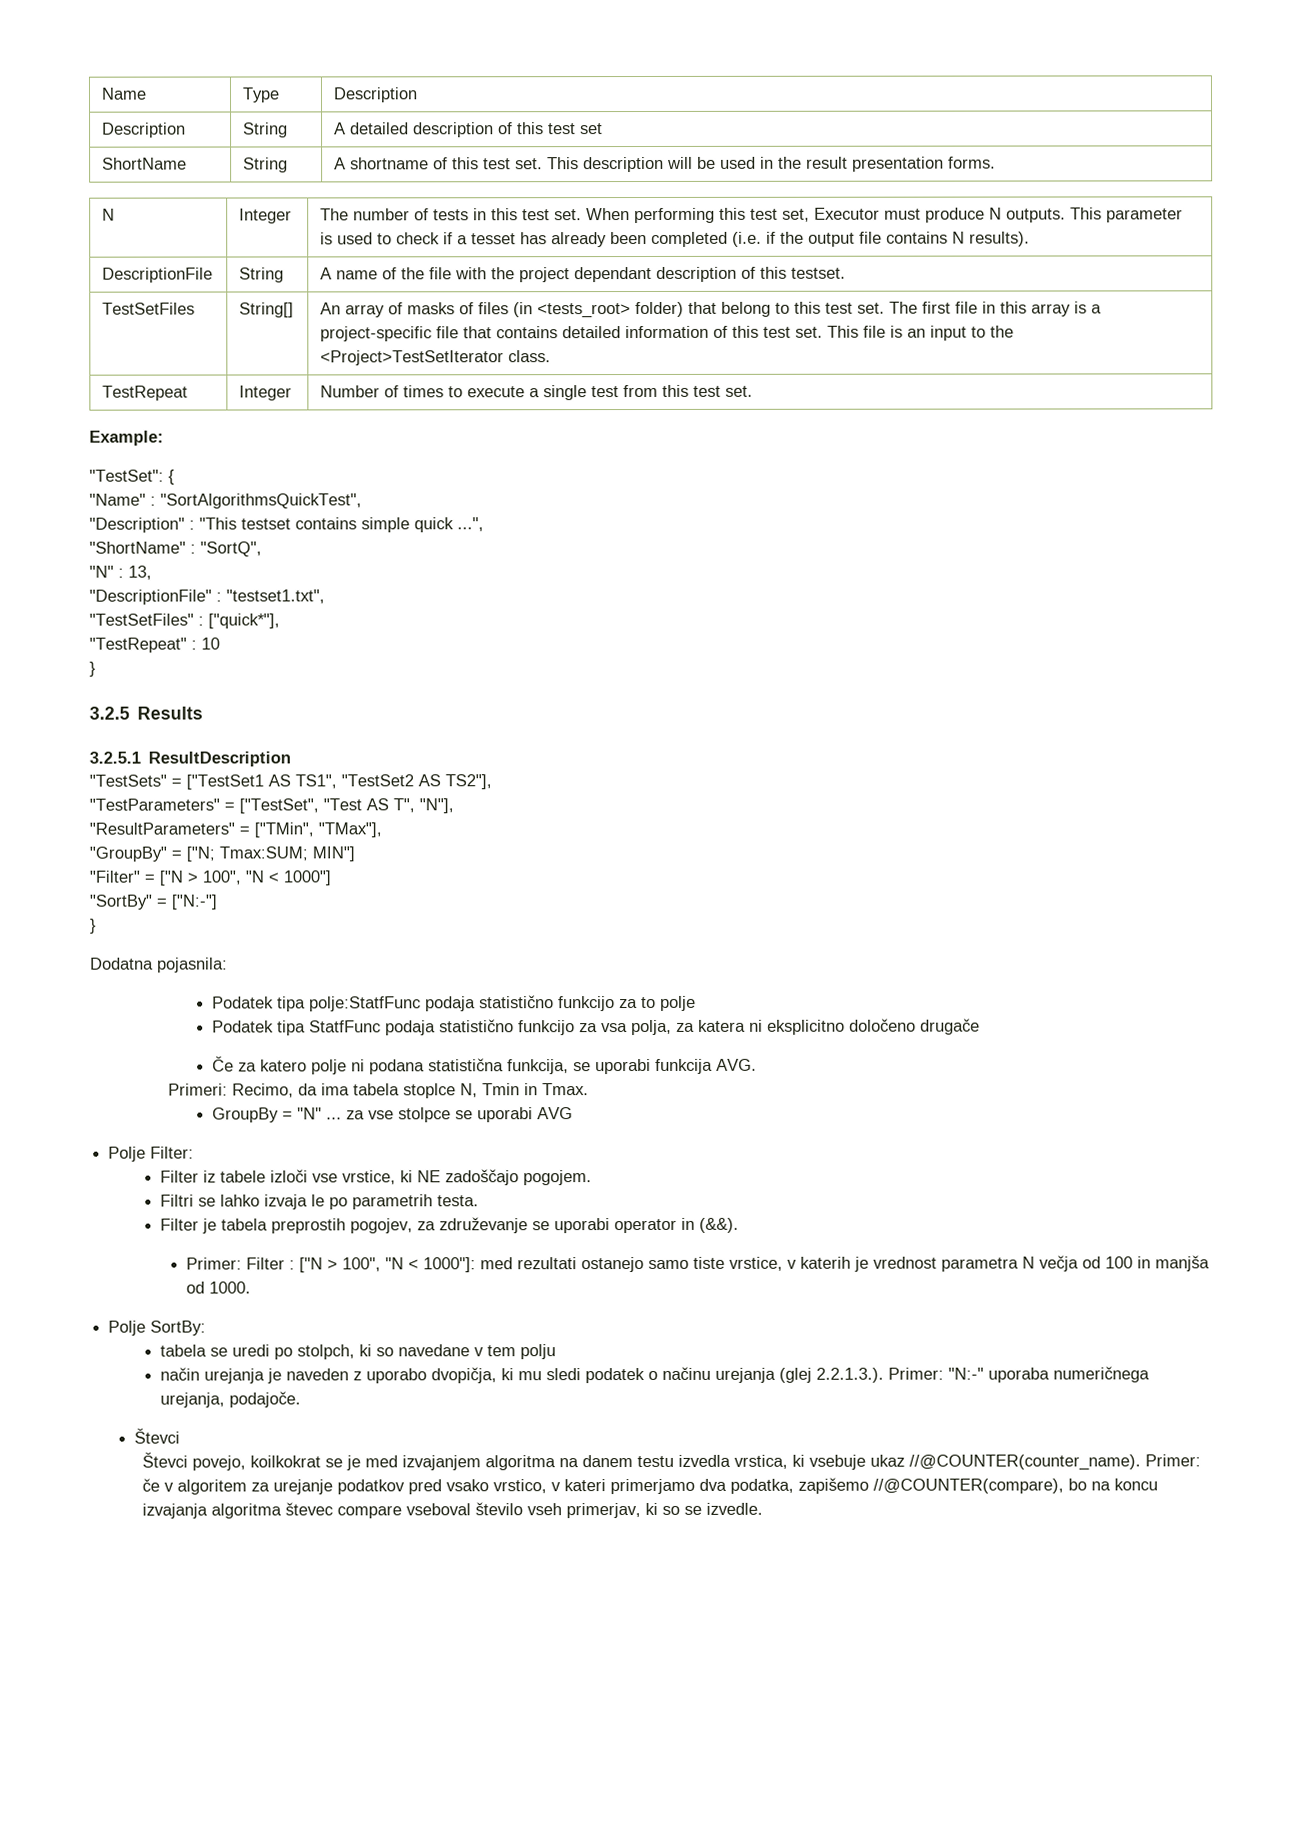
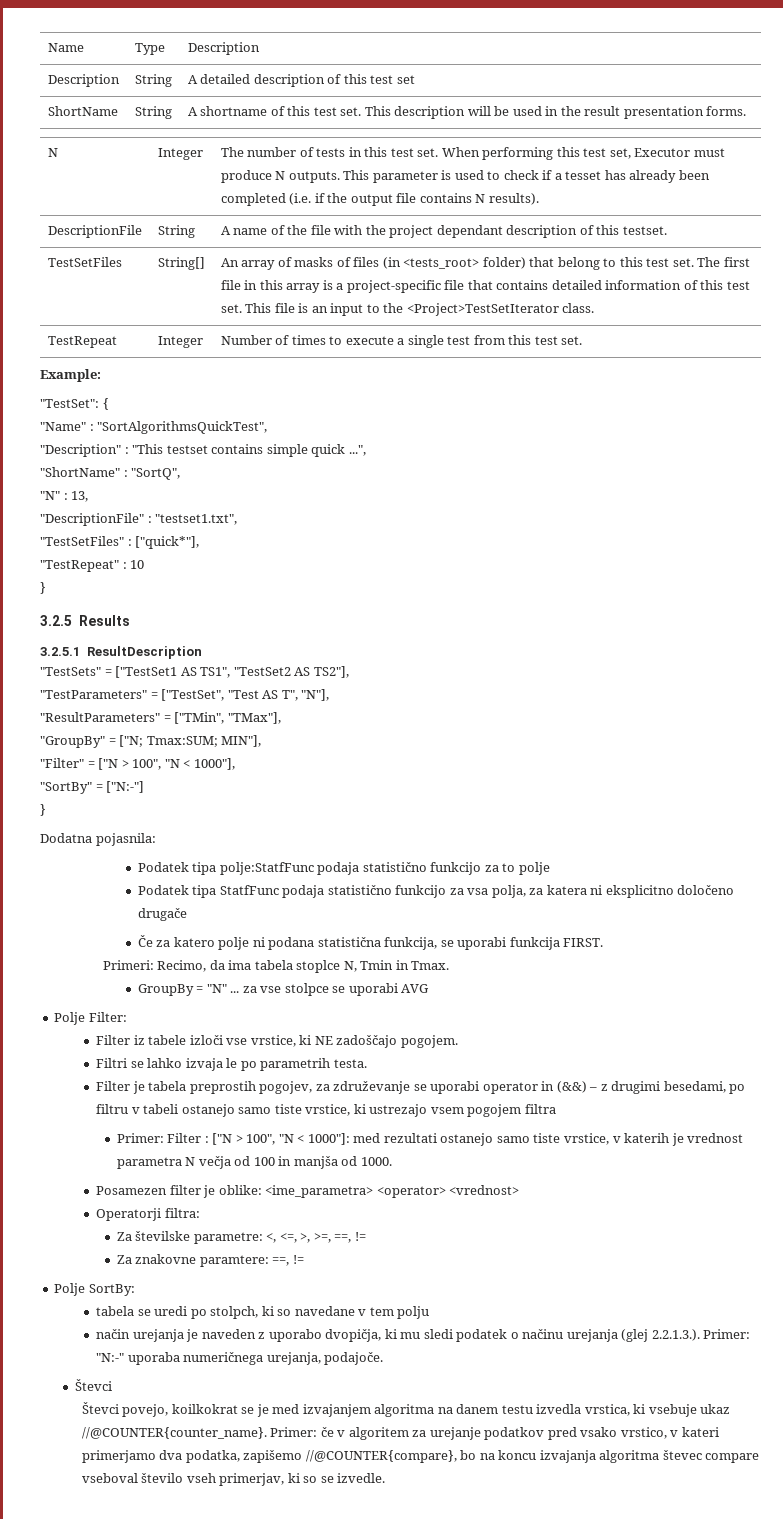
[312,846,355,862] MIN"] -> [221,735,262,747] MIN"],
[283,870,331,886] 1000"] -> [193,758,235,770] 1000"],
[716,1058,758,1071] AVG. -> [563,938,604,947] FIRST.
[699,1217,740,1233] (&&). -> [556,1081,746,1094] [96,1104,556,1117] (&&) – z drugimi besedami, po filtru v tabeli ostanejo samo tiste vrstice, ki ustrezajo vsem pogojem filtra
(252, 1287) none -> [96,1185,520,1198] [96,1208,200,1221] [116,1231,366,1244] [116,1254,304,1267] // Posamezen filter je oblike: <ime_parametra> <operator> <vrednost> // Operatorji filtra: // Za številske parametre: <, <=, >, >=, ==, != // Za znakovne paramtere: ==, !=
[909,1454,1142,1471] //@COUNTER(counter_name). -> [81,1427,267,1439] //@COUNTER{counter_name}.
[873,1478,1065,1494] //@COUNTER(compare), -> [305,1450,457,1463] //@COUNTER{compare},

